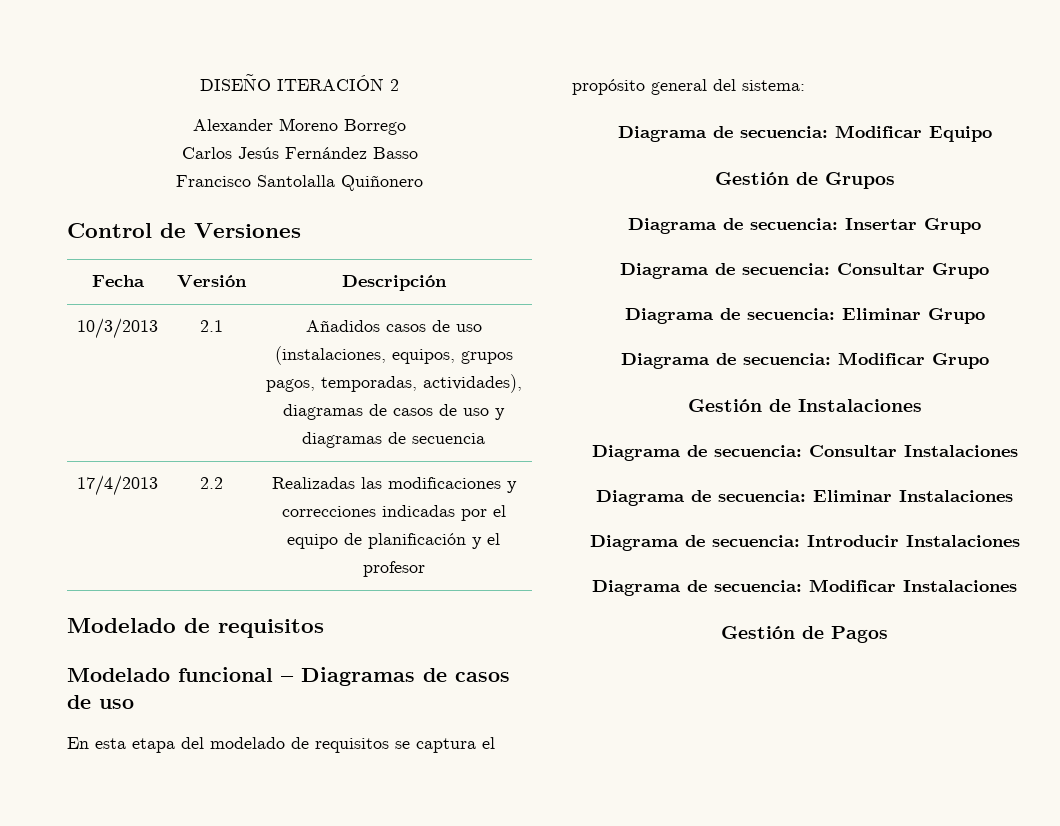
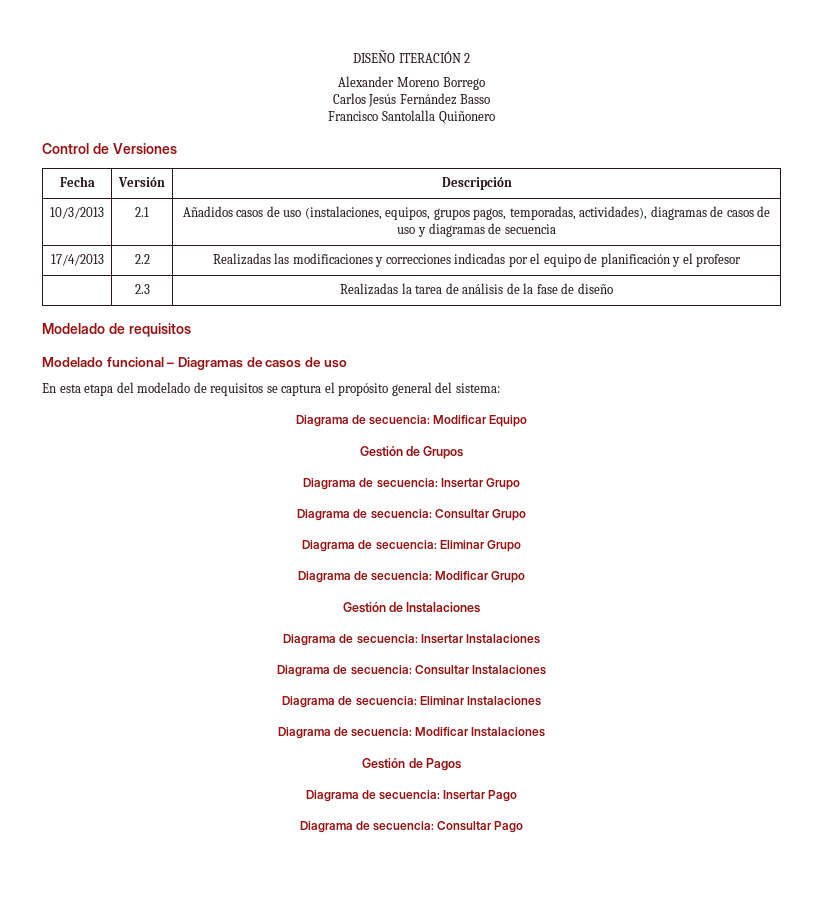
(425, 569) none -> [134,284,150,294] [340,283,613,295] // | 2.3 | Realizadas la tarea de análisis de la fase de diseño
(922, 405) none -> [283,634,540,646] // Diagrama de secuencia: Insertar Instalaciones
[589,535,1020,551] // Diagrama de secuencia: Introducir Instalaciones -> (541, 701) none
(888, 634) none -> [305,790,518,802] [299,821,524,833] // Diagrama de secuencia: Insertar Pago // Diagrama de secuencia: Consultar Pago

